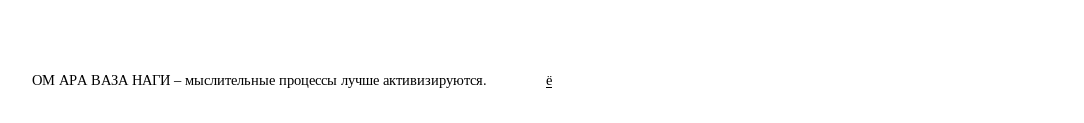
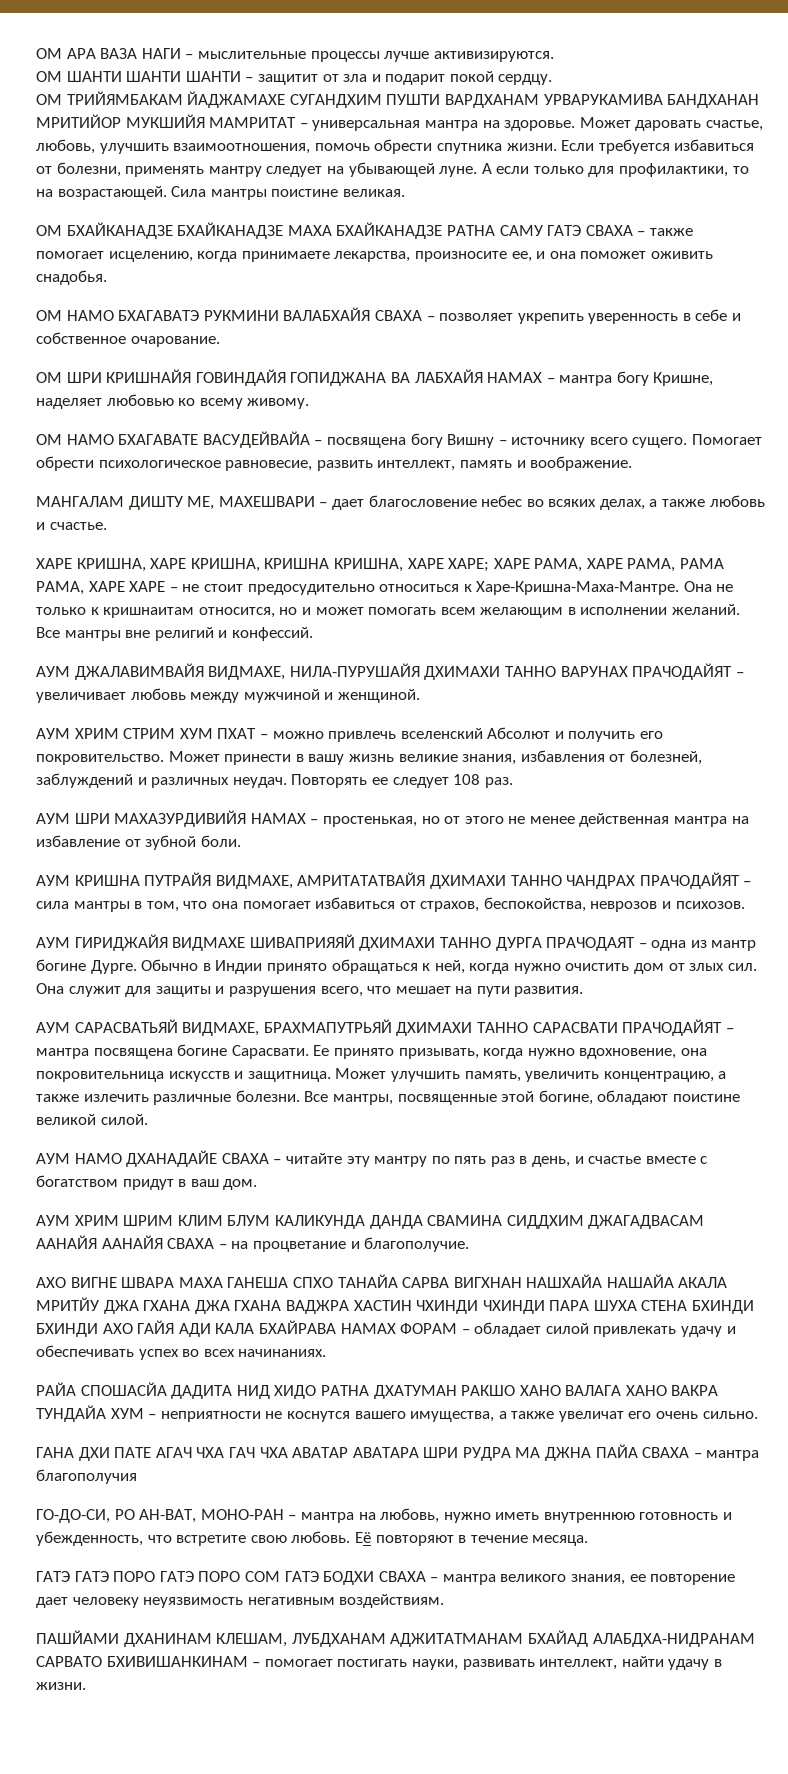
[546,76,552,85] ё -> [36,71,553,85] [36,91,760,108] [36,114,763,131] [36,139,755,154] [36,162,749,177] [36,186,405,200] [36,222,693,239] [36,251,713,262] [36,270,107,285] [36,307,742,324] [36,332,220,347] [36,369,714,386] [36,394,310,409] [36,431,763,448] [36,456,633,471] [36,495,765,510] [36,522,107,530] [36,558,725,572] [36,581,734,595] [36,604,741,618] [36,627,313,641] [36,663,744,680] [36,688,420,703] [36,727,664,742] [36,750,702,765] [36,773,513,788] [36,810,749,827] [36,835,241,850] [36,872,752,889] [36,897,745,912] [36,934,757,951] [36,959,757,974] [36,983,584,997] [36,1019,734,1036] [36,1044,707,1059] [36,1068,727,1082] [36,1090,740,1105] [36,1114,148,1125] [36,1150,708,1167] [36,1175,258,1190] [36,1215,705,1229] [36,1235,470,1252] [36,1274,728,1288] [36,1297,755,1314] [36,1320,736,1337] [36,1345,327,1360] [36,1382,719,1399] [36,1405,758,1422] [36,1444,760,1461] [36,1469,137,1484] [36,1508,733,1523] [36,1531,589,1546] [36,1571,736,1585] [36,1594,445,1608] [36,1630,755,1647] [36,1656,722,1670] [36,1682,86,1690] ОМ ШАНТИ ШАНТИ ШАНТИ – защитит от зла и подарит покой сердцу. // ОМ ТРИЙЯМБАКАМ ЙАДЖАМАХЕ СУГАНДХИМ ПУШТИ ВАРДХАНАМ УРВАРУКАМИВА БАНДХАНАН МРИТИЙОР МУКШИЙЯ МАМРИТАТ – универсальная мантра на здоровье. Может даровать счастье, любовь, улучшить взаимоотношения, помочь обрести спутника жизни. Если требуется избавиться от болезни, применять мантру следует на убывающей луне. А если только для профилактики, то на возрастающей. Сила мантры поистине великая. // ОМ БХАЙКАНАДЗЕ БХАЙКАНАДЗЕ МАХА БХАЙКАНАДЗЕ РАТНА САМУ ГАТЭ СВАХА – также помогает исцелению, когда принимаете лекарства, произносите ее, и она поможет оживить снадобья. // ОМ НАМО БХАГАВАТЭ РУКМИНИ ВАЛАБХАЙЯ СВАХА – позволяет укрепить уверенность в себе и собственное очарование. // ОМ ШРИ КРИШНАЙЯ ГОВИНДАЙЯ ГОПИДЖАНА ВА ЛАБХАЙЯ НАМАХ – мантра богу Кришне, наделяет любовью ко всему живому. // ОМ НАМО БХАГАВАТЕ ВАСУДЕЙВАЙА – посвящена богу Вишну – источнику всего сущего. Помогает обрести психологическое равновесие, развить интеллект, память и воображение. // МАНГАЛАМ ДИШТУ МЕ, МАХЕШВАРИ – дает благословение небес во всяких делах, а также любовь и счастье. // ХАРЕ КРИШНА, ХАРЕ КРИШНА, КРИШНА КРИШНА, ХАРЕ ХАРЕ; ХАРЕ РАМА, ХАРЕ РАМА, РАМА РАМА, ХАРЕ ХАРЕ – не стоит предосудительно относиться к Харе-Кришна-Маха-Мантре. Она не только к кришнаитам относится, но и может помогать всем желающим в исполнении желаний. Все мантры вне религий и конфессий. // АУМ ДЖАЛАВИМВАЙЯ ВИДМАХЕ, НИЛА-ПУРУШАЙЯ ДХИМАХИ ТАННО ВАРУНАХ ПРАЧОДАЙЯТ – увеличивает любовь между мужчиной и женщиной. // АУМ ХРИМ СТРИМ ХУМ ПХАТ – можно привлечь вселенский Абсолют и получить его покровительство. Может принести в вашу жизнь великие знания, избавления от болезней, заблуждений и различных неудач. Повторять ее следует 108 раз. // АУМ ШРИ МАХАЗУРДИВИЙЯ НАМАХ – простенькая, но от этого не менее действенная мантра на избавление от зубной боли. // АУМ КРИШНА ПУТРАЙЯ ВИДМАХЕ, АМРИТАТАТВАЙЯ ДХИМАХИ ТАННО ЧАНДРАХ ПРАЧОДАЙЯТ – сила мантры в том, что она помогает избавиться от страхов, беспокойства, неврозов и психозов. // АУМ ГИРИДЖАЙЯ ВИДМАХЕ ШИВАПРИЯЯЙ ДХИМАХИ ТАННО ДУРГА ПРАЧОДАЯТ – одна из мантр богине Дурге. Обычно в Индии принято обращаться к ней, когда нужно очистить дом от злых сил. Она служит для защиты и разрушения всего, что мешает на пути развития. // АУМ САРАСВАТЬЯЙ ВИДМАХЕ, БРАХМАПУТРЬЯЙ ДХИМАХИ ТАННО САРАСВАТИ ПРАЧОДАЙЯТ – мантра посвящена богине Сарасвати. Ее принято призывать, когда нужно вдохновение, она покровительница искусств и защитница. Может улучшить память, увеличить концентрацию, а также излечить различные болезни. Все мантры, посвященные этой богине, обладают поистине великой силой. // АУМ НАМО ДХАНАДАЙЕ СВАХА – читайте эту мантру по пять раз в день, и счастье вместе с богатством придут в ваш дом. // АУМ ХРИМ ШРИМ КЛИМ БЛУМ КАЛИКУНДА ДАНДА СВАМИНА СИДДХИМ ДЖАГАДВАСАМ ААНАЙЯ ААНАЙЯ СВАХА – на процветание и благополучие. // АХО ВИГНЕ ШВАРА МАХА ГАНЕША СПХО ТАНАЙА САРВА ВИГХНАН НАШХАЙА НАШАЙА АКАЛА МРИТЙУ ДЖА ГХАНА ДЖА ГХАНА ВАДЖРА ХАСТИН ЧХИНДИ ЧХИНДИ ПАРА ШУХА СТЕНА БХИНДИ БХИНДИ АХО ГАЙЯ АДИ КАЛА БХАЙРАВА НАМАХ ФОРАМ – обладает силой привлекать удачу и обеспечивать успех во всех начинаниях. // РАЙА СПОШАСЙА ДАДИТА НИД ХИДО РАТНА ДХАТУМАН РАКШО ХАНО ВАЛАГА ХАНО ВАКРА ТУНДАЙА ХУМ – неприятности не коснутся вашего имущества, а также увеличат его очень сильно. // ГАНА ДХИ ПАТЕ АГАЧ ЧХА ГАЧ ЧХА АВАТАР АВАТАРА ШРИ РУДРА МА ДЖНА ПАЙА СВАХА – мантра благополучия // ГО-ДО-СИ, РО АН-ВАТ, МОНО-РАН – мантра на любовь, нужно иметь внутреннюю готовность и убежденность, что встретите свою любовь. Её повторяют в течение месяца. // ГАТЭ ГАТЭ ПОРО ГАТЭ ПОРО СОМ ГАТЭ БОДХИ СВАХА – мантра великого знания, ее повторение дает человеку неуязвимость негативным воздействиям. // ПАШЙАМИ ДХАНИНАМ КЛЕШАМ, ЛУБДХАНАМ АДЖИТАТМАНАМ БХАЙАД АЛАБДХА-НИДРАНАМ САРВАТО БХИВИШАНКИНАМ – помогает постигать науки, развивать интеллект, найти удачу в жизни.

